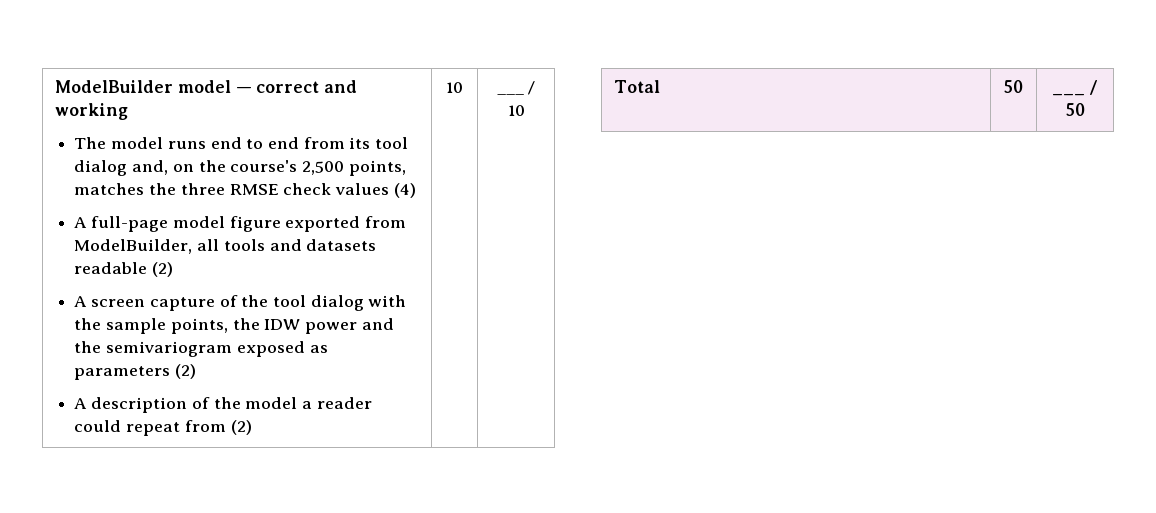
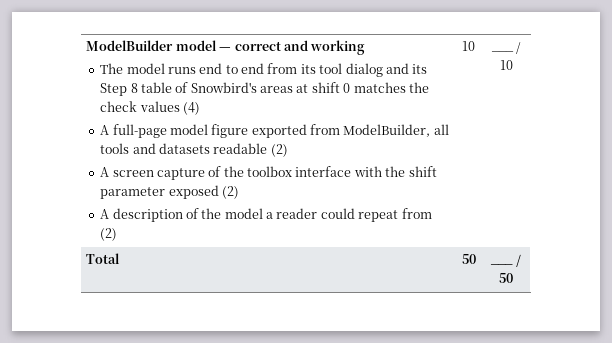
[132,160,406,176] [74,183,279,195] and, on the course's 2,500 points, matches the three RMSE -> [385,63,428,74] [100,82,429,96] and its Step 8 table of Snowbird's areas at shift 0 matches the
[273,295,407,311] [74,318,394,334] [74,341,328,357] [74,366,171,380] tool dialog with the sample points, the IDW power and the semivariogram exposed as parameters -> [247,166,437,177] [100,185,219,199] toolbox interface with the shift parameter exposed

